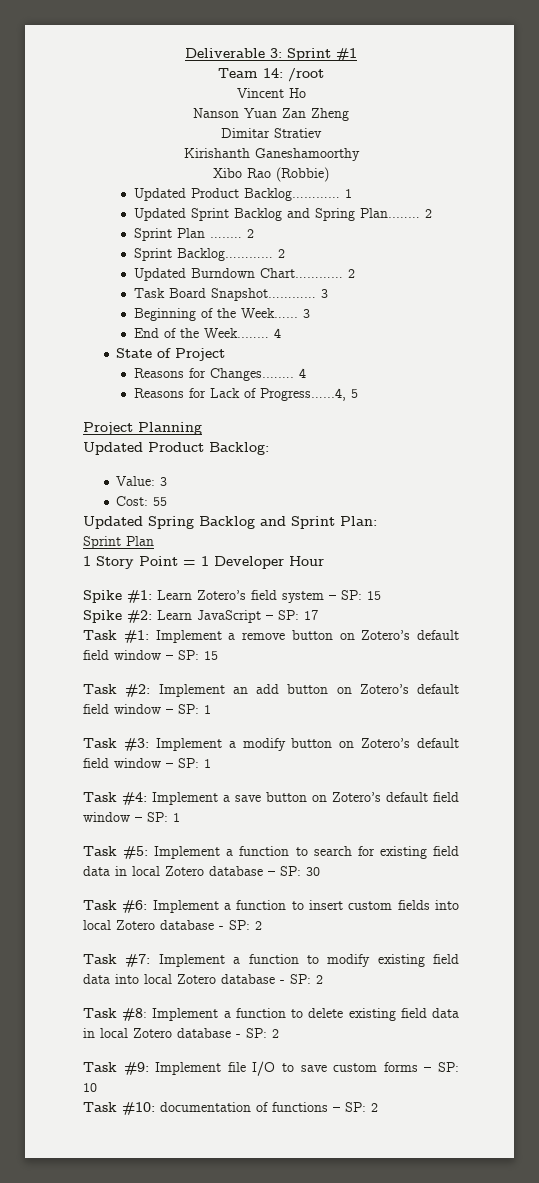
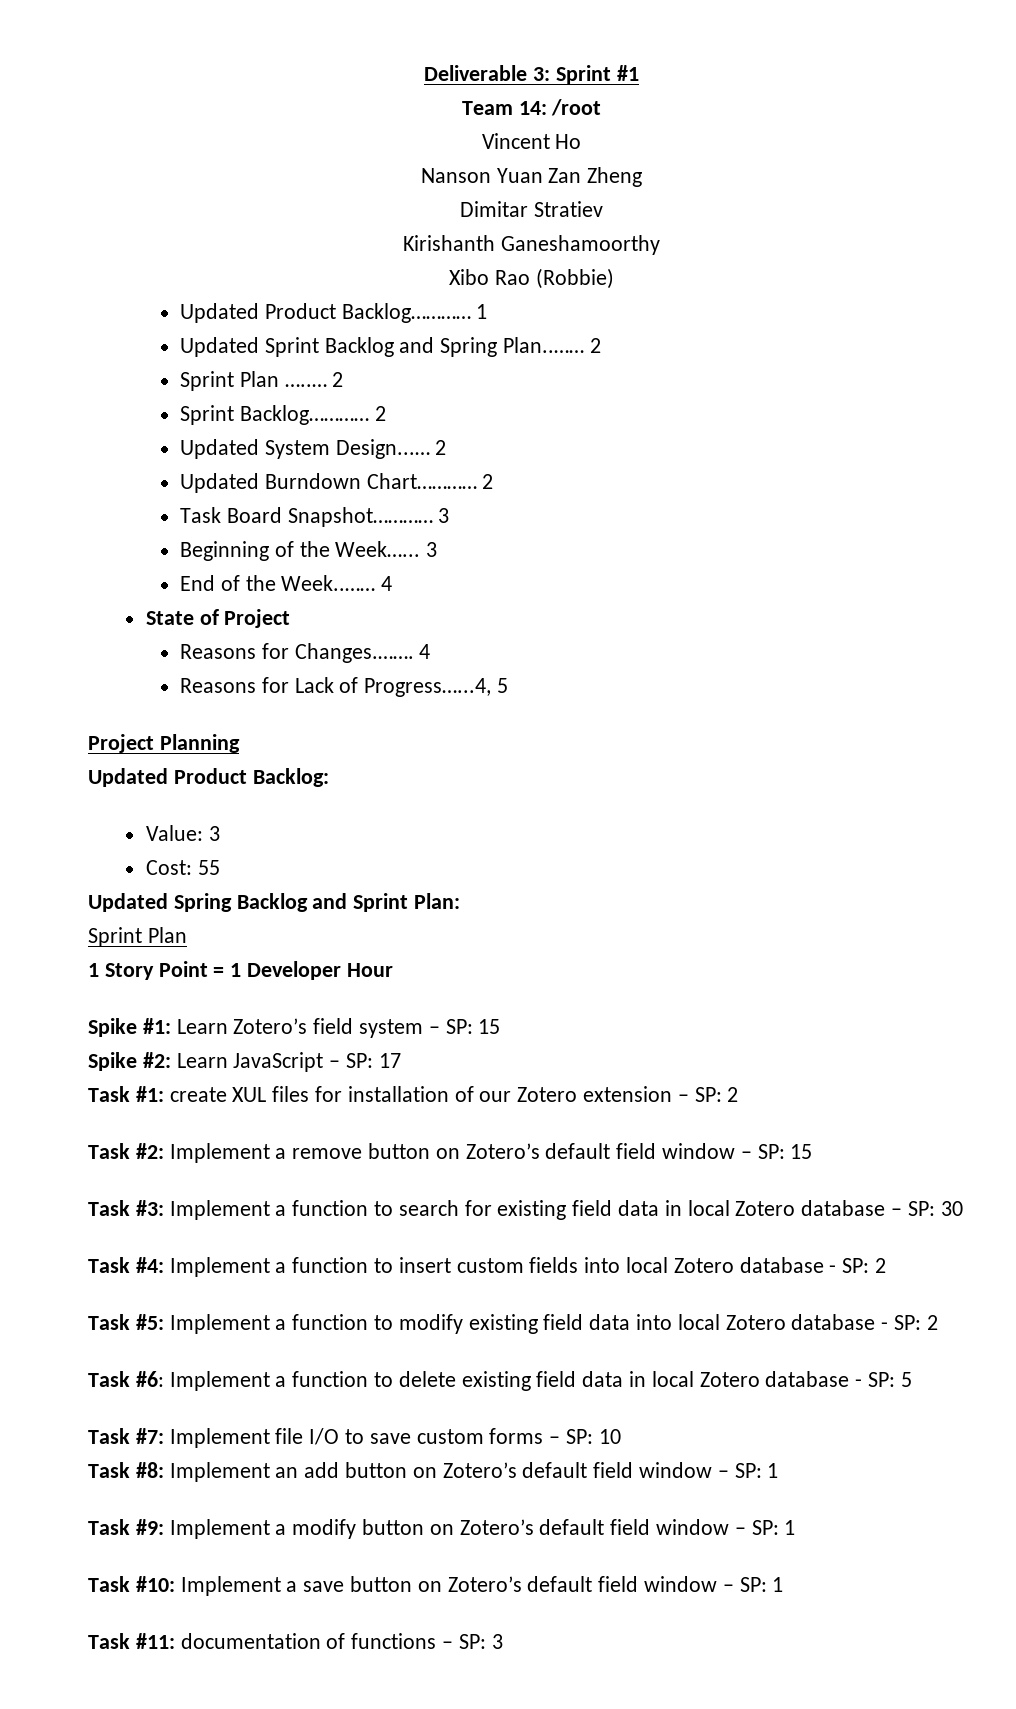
(286, 253) none -> [179,439,447,459] // Updated System Design...… 2
(149, 636) none -> [169,1086,739,1102] [88,1143,164,1159] create XUL files for installation of our Zotero extension – SP: 2 // Task #2:
[125,684,459,697] [83,704,211,714] [83,738,459,751] [83,758,211,768] [83,792,459,805] [83,812,180,822] [83,846,149,859] #2: Implement an add button on Zotero’s default field window – SP: 1 // Task #3: Implement a modify button on Zotero’s default field window – SP: 1 // Task #4: Implement a save button on Zotero’s default field window – SP: 1 // Task #5: -> [135,1200,164,1216] #3:
[122,900,148,913] #6: -> [135,1257,164,1273] #4:
[125,954,151,967] #7: -> [135,1314,164,1330] #5:
[122,1008,148,1021] #8: -> [135,1371,164,1387] #6:
[272,1029,279,1038] [83,1062,149,1075] 2 // Task #9: -> [900,1372,912,1387] [88,1428,164,1444] 5 // Task #7:
[122,1102,155,1115] #10: -> [135,1462,779,1482] [88,1519,796,1539] [88,1576,784,1596] [88,1633,175,1649] #8: Implement an add button on Zotero’s default field window – SP: 1 // Task #9: Implement a modify button on Zotero’s default field window – SP: 1 // Task #10: Implement a save button on Zotero’s default field window – SP: 1 // Task #11:
[371,1103,378,1112] 2 -> [491,1634,503,1649] 3

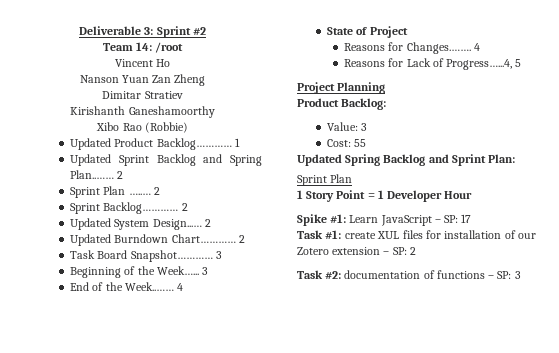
[616,65,639,81] #1 -> [192,27,206,35] #2
[88,768,168,787] Updated -> (386, 88) none
[233,1018,501,1038] [88,1052,228,1071] Zotero’s field system – SP: 15 // Spike #2: Learn -> (379, 219) none
[169,1143,813,1163] [88,1200,963,1220] [88,1257,887,1277] [88,1314,938,1334] [88,1371,912,1391] [88,1428,621,1448] [88,1462,779,1482] [88,1519,796,1539] [88,1576,784,1596] [88,1633,175,1649] Implement a remove button on Zotero’s default field window – SP: 15 // Task #3: Implement a function to search for existing field data in local Zotero database – SP: 30 // Task #4: Implement a function to insert custom fields into local Zotero database - SP: 2 // Task #5: Implement a function to modify existing field data into local Zotero database - SP: 2 // Task #6: Implement a function to delete existing field data in local Zotero database - SP: 5 // Task #7: Implement file I/O to save custom forms – SP: 10 // Task #8: Implement an add button on Zotero’s default field window – SP: 1 // Task #9: Implement a modify button on Zotero’s default field window – SP: 1 // Task #10: Implement a save button on Zotero’s default field window – SP: 1 // Task #11: -> (342, 275) none

